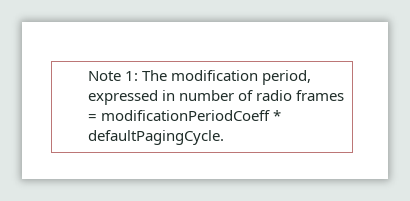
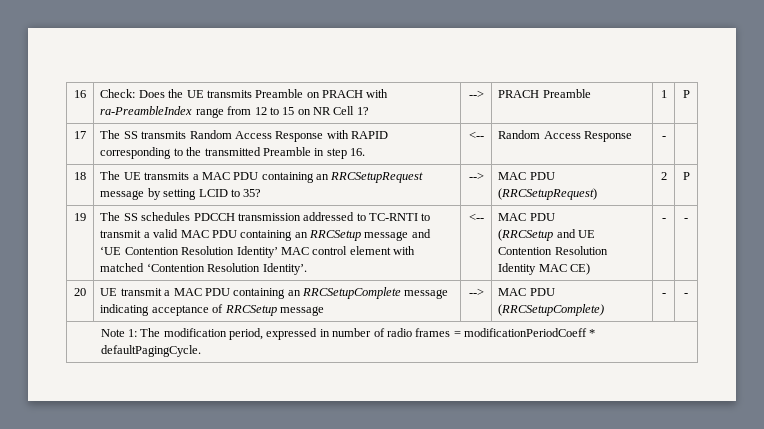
(88, 76) none -> [74,90,86,98] [100,89,389,98] [100,106,369,118] [468,90,484,98] [498,89,591,98] [660,90,667,98] [682,90,690,98] [74,131,86,139] [100,130,389,142] [100,147,366,159] [468,131,484,139] [498,130,633,142] [661,136,666,139] [74,172,86,180] [100,171,424,183] [100,188,262,200] [468,172,484,180] [498,172,555,180] [498,188,598,200] [660,172,667,180] [682,172,690,180] [74,213,86,221] [100,212,431,221] [100,229,431,241] [100,246,416,258] [100,263,307,275] [468,213,484,221] [498,213,555,221] [498,229,596,241] [498,246,608,255] [498,263,591,275] [661,218,666,221] [684,218,688,221] [74,288,86,296] [100,287,449,299] [100,304,324,316] [468,288,484,296] [498,288,555,296] [498,304,605,316] [661,293,666,296] [684,293,688,296] 16 | Check: Does the UE transmits Preamble on PRACH with ra-PreambleIndex range from 12 to 15 on NR Cell 1? | --> | PRACH Preamble | 1 | P // 17 | The SS transmits Random Access Response with RAPID corresponding to the transmitted Preamble in step 16. | <-- | Random Access Response | - | // 18 | The UE transmits a MAC PDU containing an RRCSetupRequest message by setting LCID to 35? | --> | MAC PDU (RRCSetupRequest) | 2 | P // 19 | The SS schedules PDCCH transmission addressed to TC-RNTI to transmit a valid MAC PDU containing an RRCSetup message and ‘UE Contention Resolution Identity’ MAC control element with matched ‘Contention Resolution Identity’. | <-- | MAC PDU // (RRCSetup and UE Contention Resolution Identity MAC CE) | - | - // 20 | UE transmit a MAC PDU containing an RRCSetupComplete message indicating acceptance of RRCSetup message | --> | MAC PDU (RRCSetupComplete) | - | - //

